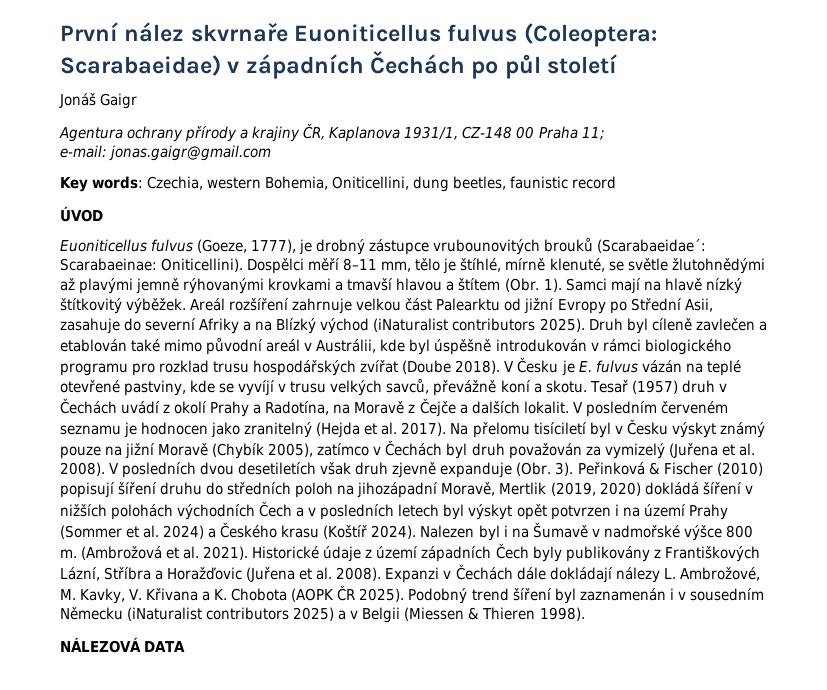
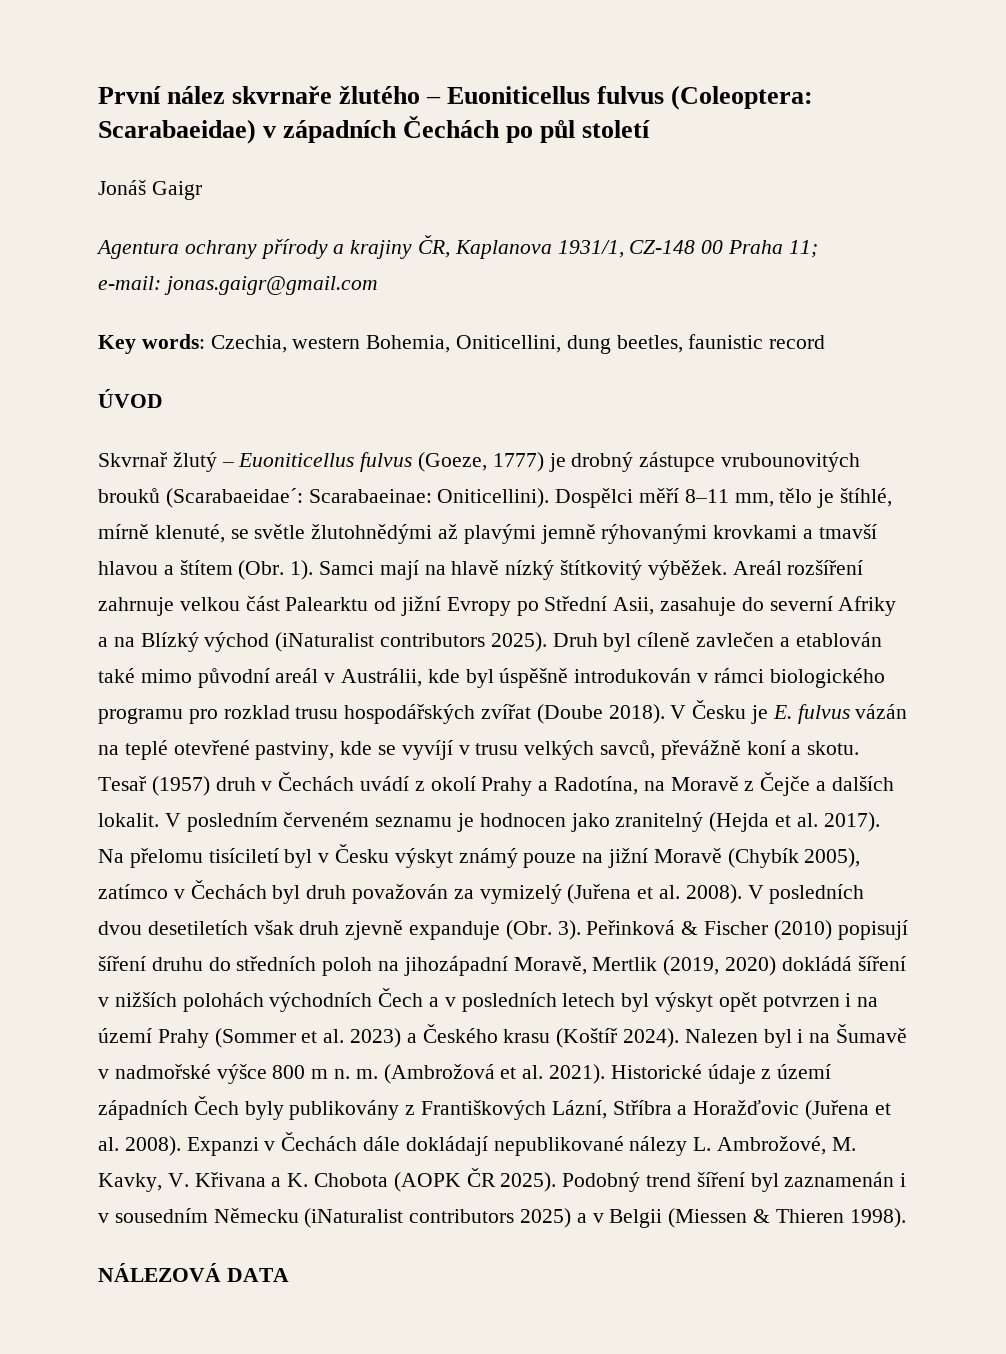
(288, 32) none -> [339,86,442,104] žlutého –
(103, 214) none -> [98,452,234,472] Skvrnař žlutý –
[251,239,297,253] 1777), -> [492,452,544,472] 1777)
[163,525,205,539] 2024) -> [350,1028,402,1048] 2023)
(753, 531) none -> [311,1069,351,1079] m n.
(613, 575) none -> [493,1136,624,1156] nepublikované

